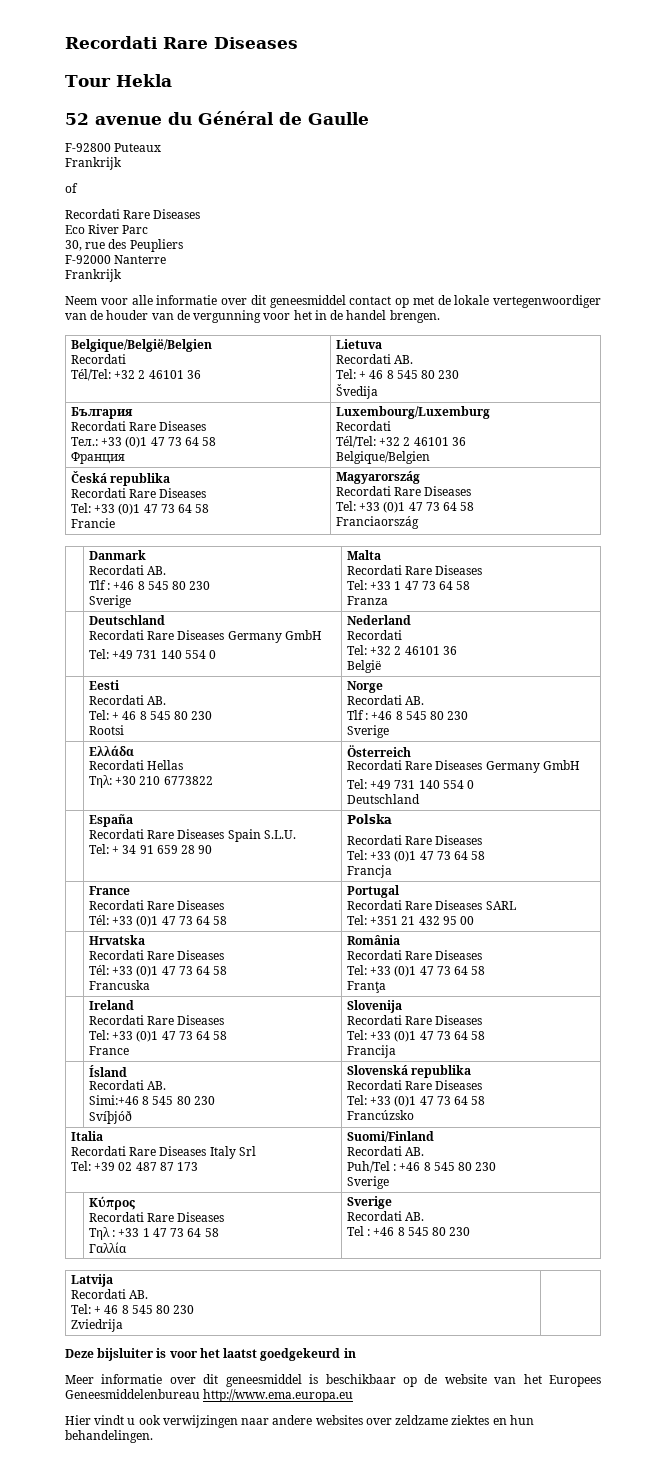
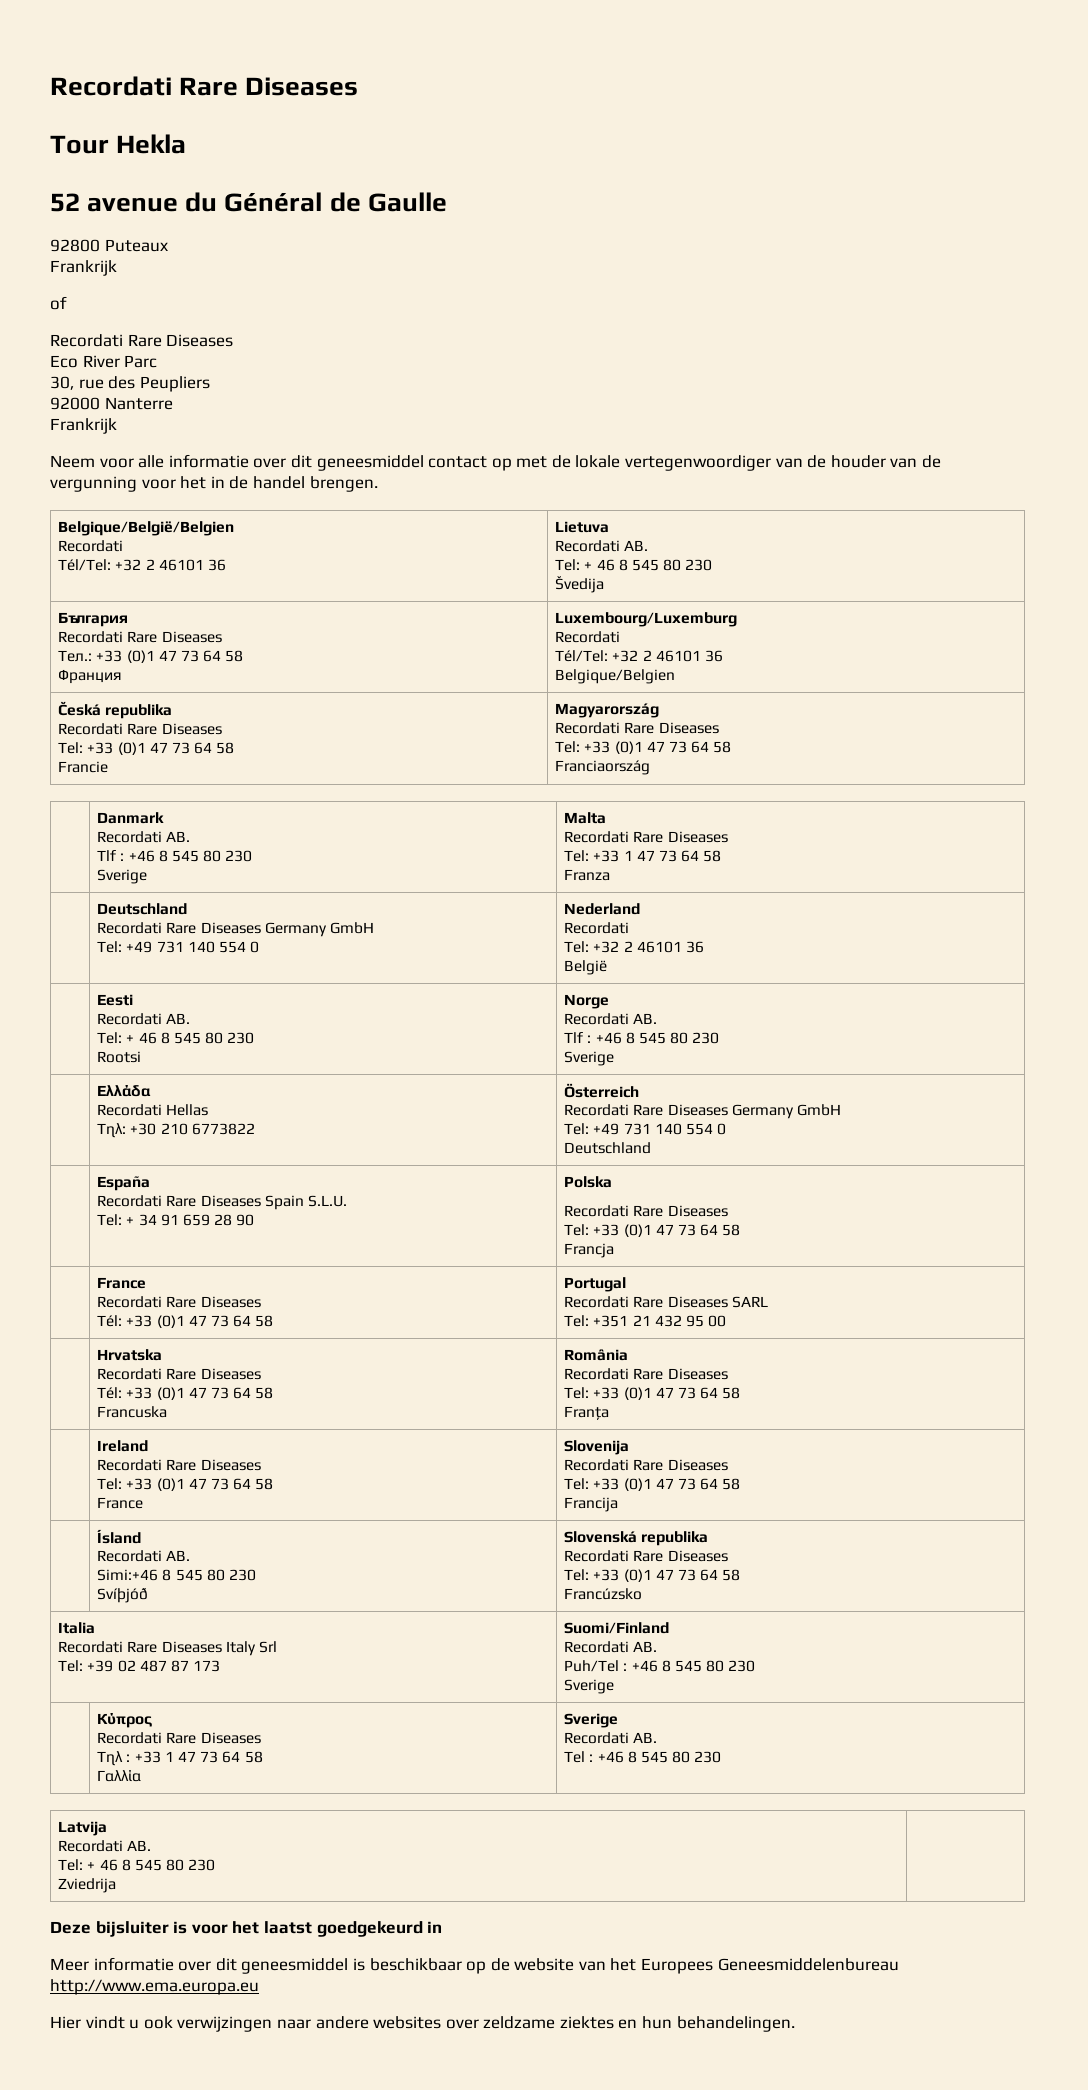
[65,143,111,152] F-92800 -> [50,239,100,252] 92800
[65,255,111,264] F-92000 -> [50,397,100,410] 92000

